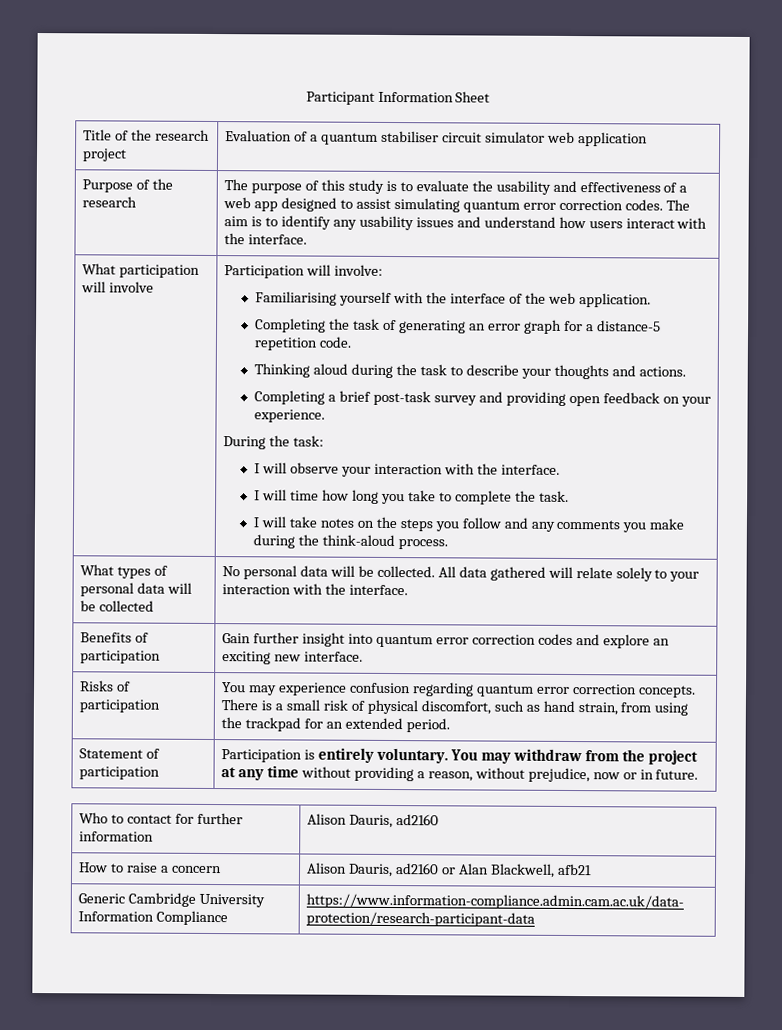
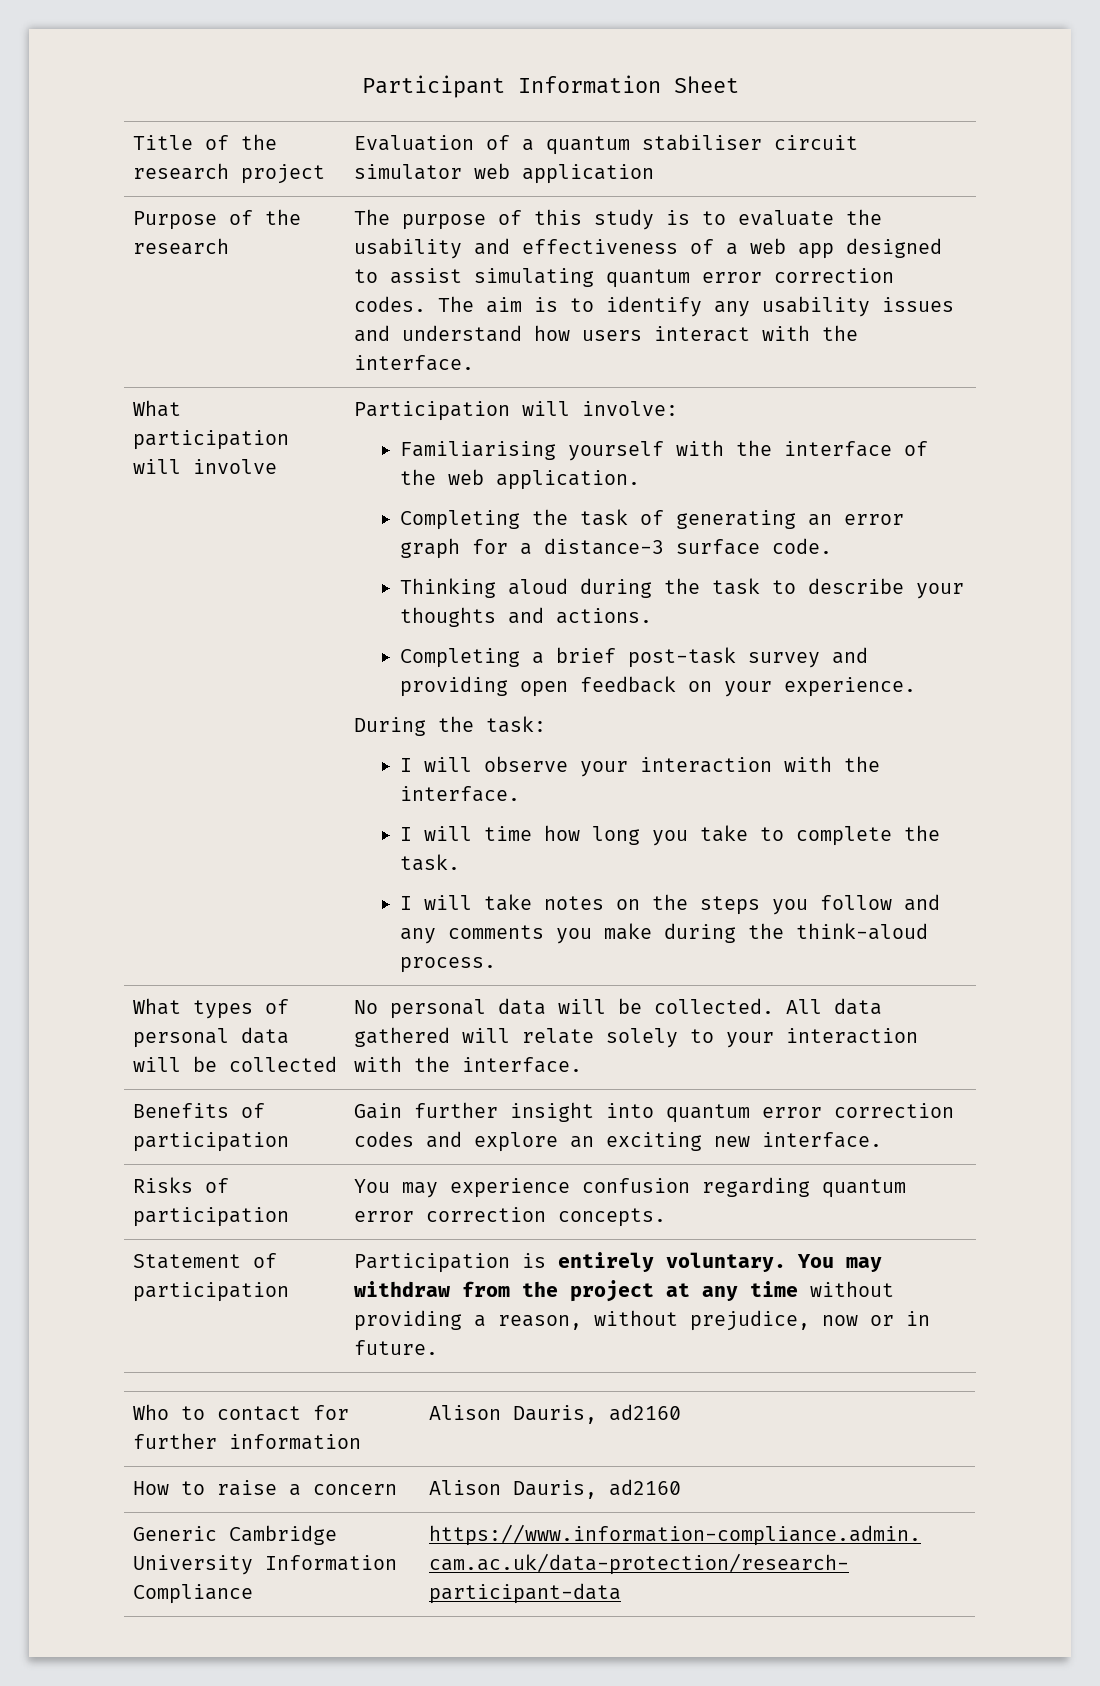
[596,320,661,332] [254,337,318,351] distance-5 repetition -> [543,538,760,555] distance-3 surface
[221,699,689,716] [221,717,451,733] There is a small risk of physical discomfort, such as hand strain, from using the trackpad for an extended period. -> (666, 1217) none
[441,863,592,878] or Alan Blackwell, afb21 -> (681, 1487) none

